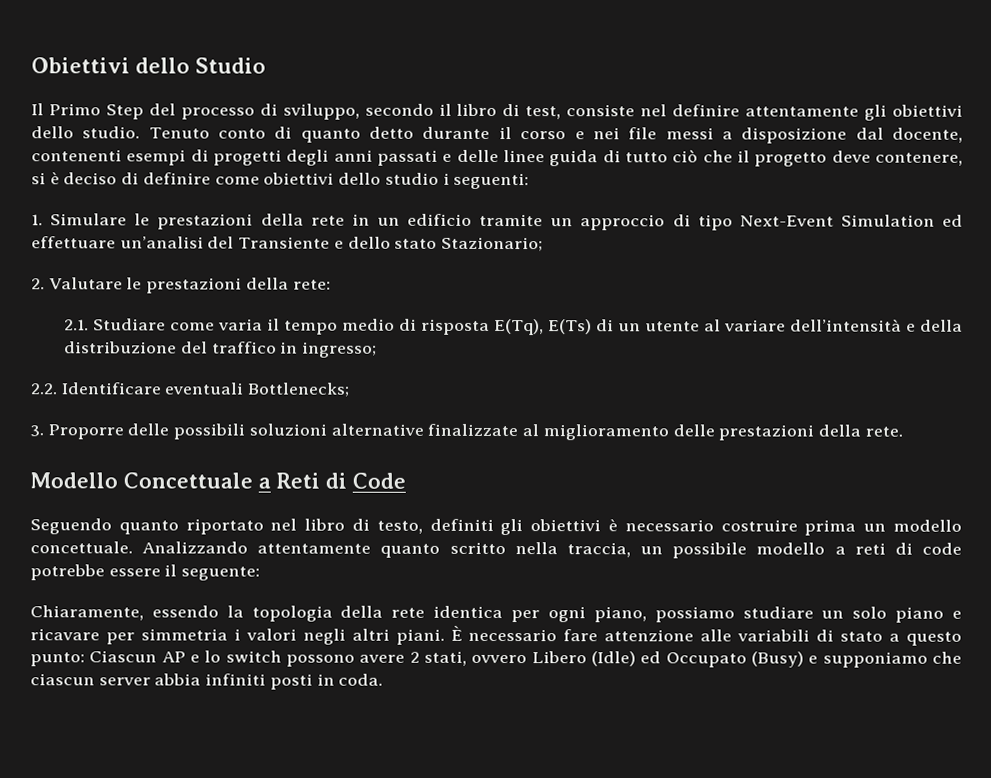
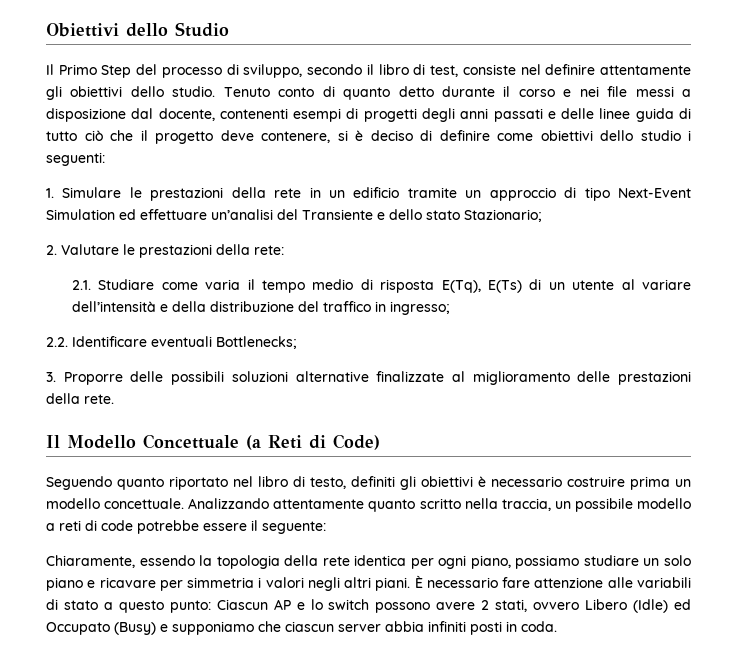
(903, 431) none -> [46,435,60,448] Il
[258,477,271,489] a -> [246,435,261,450] (a
[352,472,406,489] Code -> [333,434,380,450] Code)

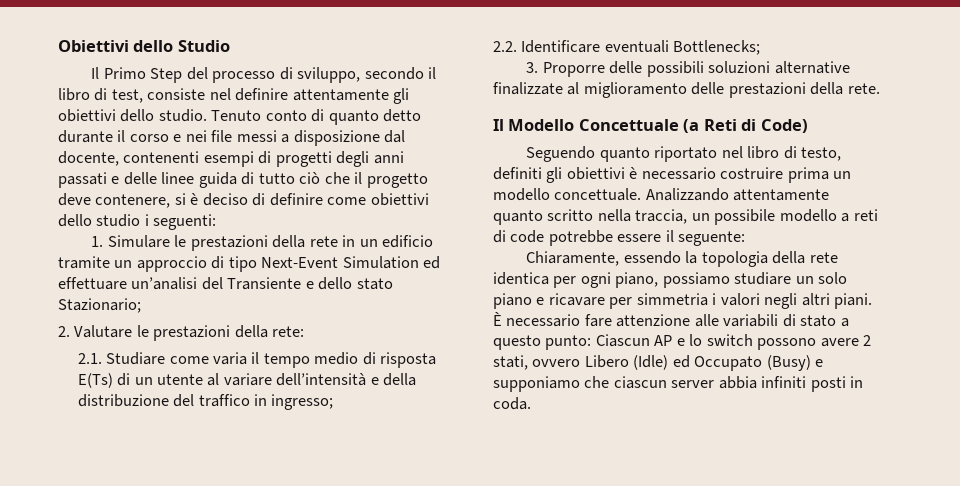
[441,280,481,293] E(Tq), -> (437, 360) none

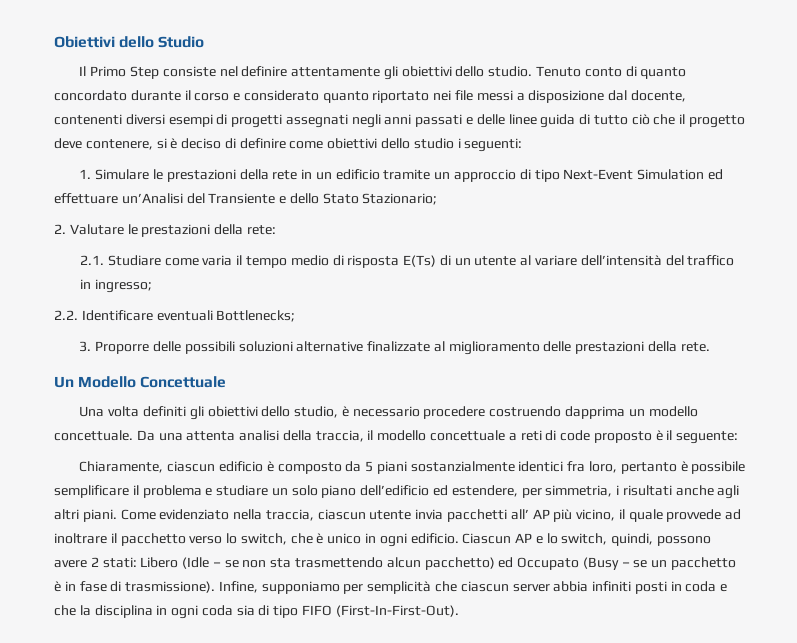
[186,67,437,83] [58,88,143,103] del processo di sviluppo, secondo il libro di test, -> (160, 72) none
[383,109,422,122] detto -> [54,90,127,101] concordato
(182, 138) none -> [243,90,430,103] considerato quanto riportato
(200, 157) none -> [125,114,165,125] diversi
[336,151,370,167] degli -> [285,114,381,128] assegnati negli
[131,277,198,290] un’analisi -> [121,193,183,204] un’Analisi
[356,278,393,290] stato -> [322,193,359,204] Stato
[370,373,417,386] [77,394,169,407] e della distribuzione -> (662, 260) none
[493,119,504,131] Il -> [54,376,74,388] Un
[683,119,808,133] [526,146,842,162] [493,167,852,183] [493,188,830,201] [493,209,837,225] (a Reti di Code) // Seguendo quanto riportato nel libro di testo, definiti gli obiettivi è necessario costruire prima un modello concettuale. Analizzando attentamente quanto scritto nella traccia, un possibile modello -> [79,406,698,420] [54,430,506,442] // Una volta definiti gli obiettivi dello studio, è necessario procedere costruendo dapprima un modello concettuale. Da una attenta analisi della traccia, il modello concettuale
[548,230,662,246] potrebbe essere -> [593,430,663,443] proposto è
[623,251,838,267] [493,272,848,288] [493,293,873,309] [493,312,849,327] [493,335,592,350] essendo la topologia della rete identica per ogni piano, possiamo studiare un solo piano e ricavare per simmetria i valori negli altri piani. È necessario fare attenzione alle variabili di stato a questo punto: -> [167,461,746,474] [54,485,740,499] [54,509,742,522] [54,533,459,547] ciascun edificio è composto da 5 piani sostanzialmente identici fra loro, pertanto è possibile semplificare il problema e studiare un solo piano dell’edificio ed estendere, per simmetria, i risultati anche agli altri piani. Come evidenziato nella traccia, ciascun utente invia pacchetti all’ AP più vicino, il quale provvede ad inoltrare il pacchetto verso lo switch, che è unico in ogni edificio.
[706,334,753,346] switch -> [561,533,654,546] switch, quindi,
[493,355,824,371] [493,376,580,392] stati, ovvero Libero (Idle) ed Occupato (Busy) e supponiamo -> [102,557,737,570] [54,581,432,594] stati: Libero (Idle – se non sta trasmettendo alcun pacchetto) ed Occupato (Busy – se un pacchetto è in fase di trasmissione). Infine, supponiamo per semplicità
[493,397,531,410] coda. -> [685,581,728,592] [54,605,459,619] coda e che la disciplina in ogni coda sia di tipo FIFO (First-In-First-Out).

